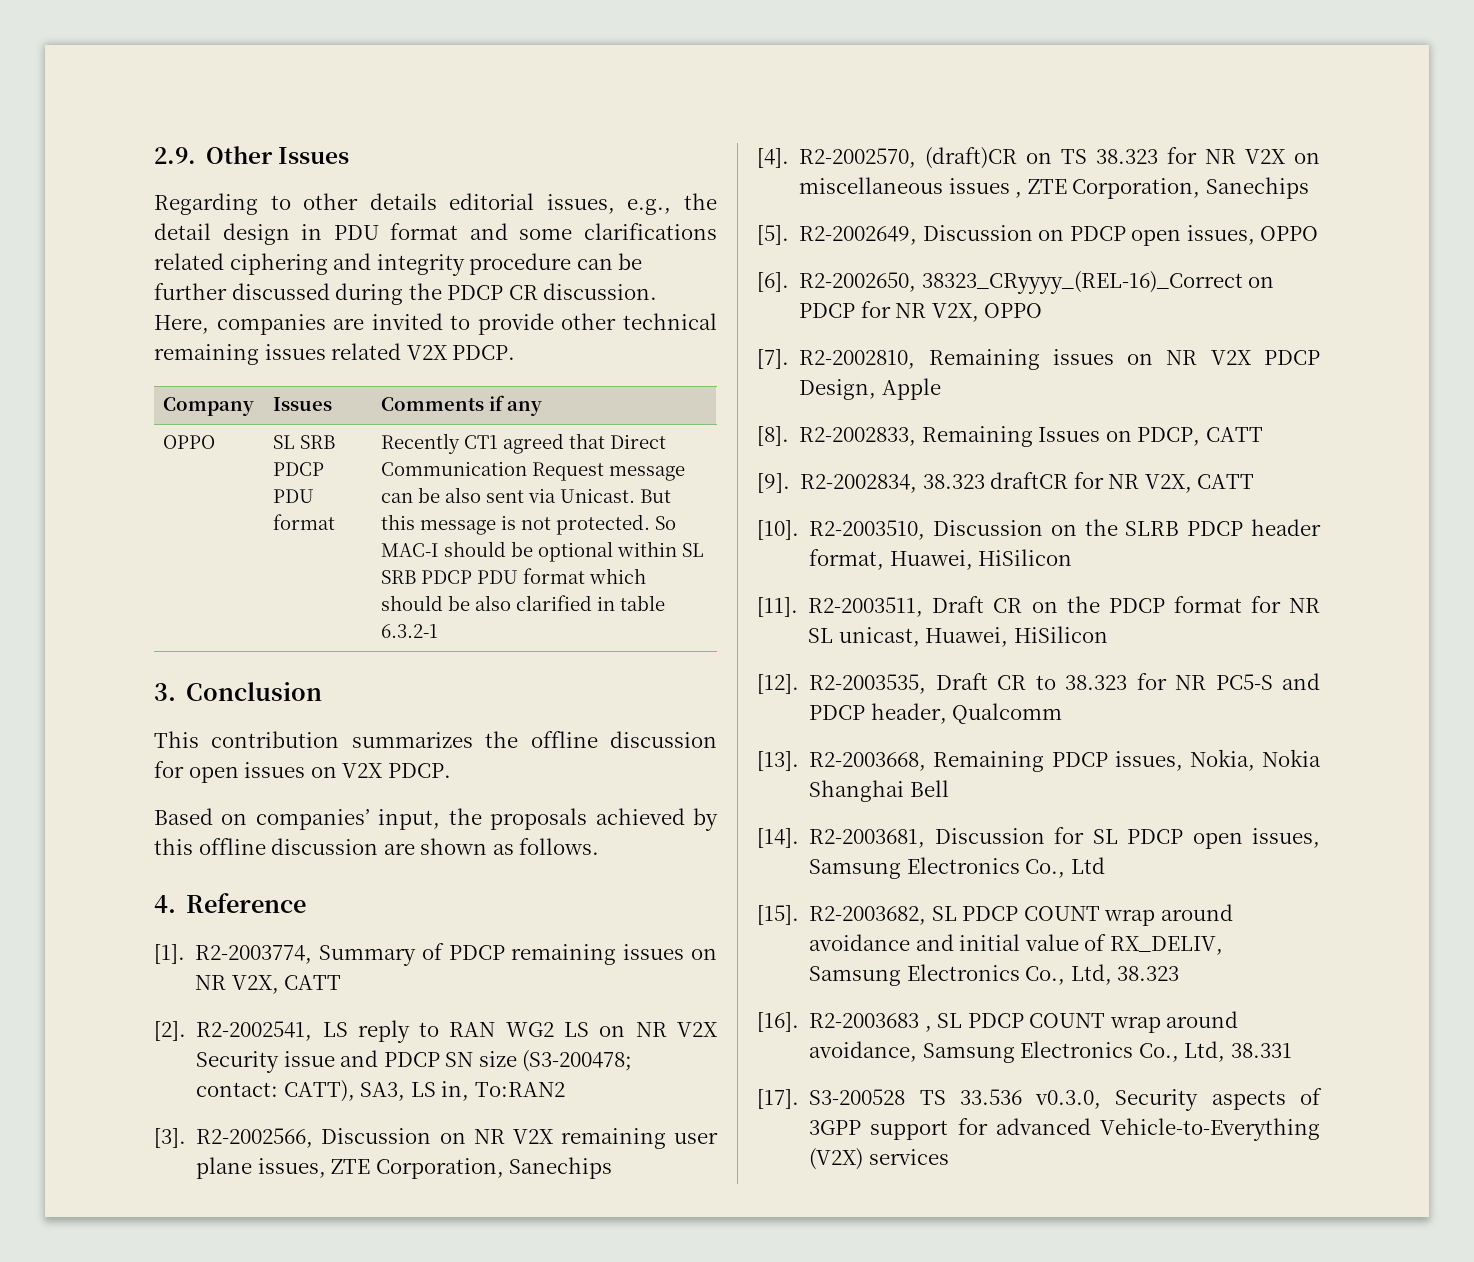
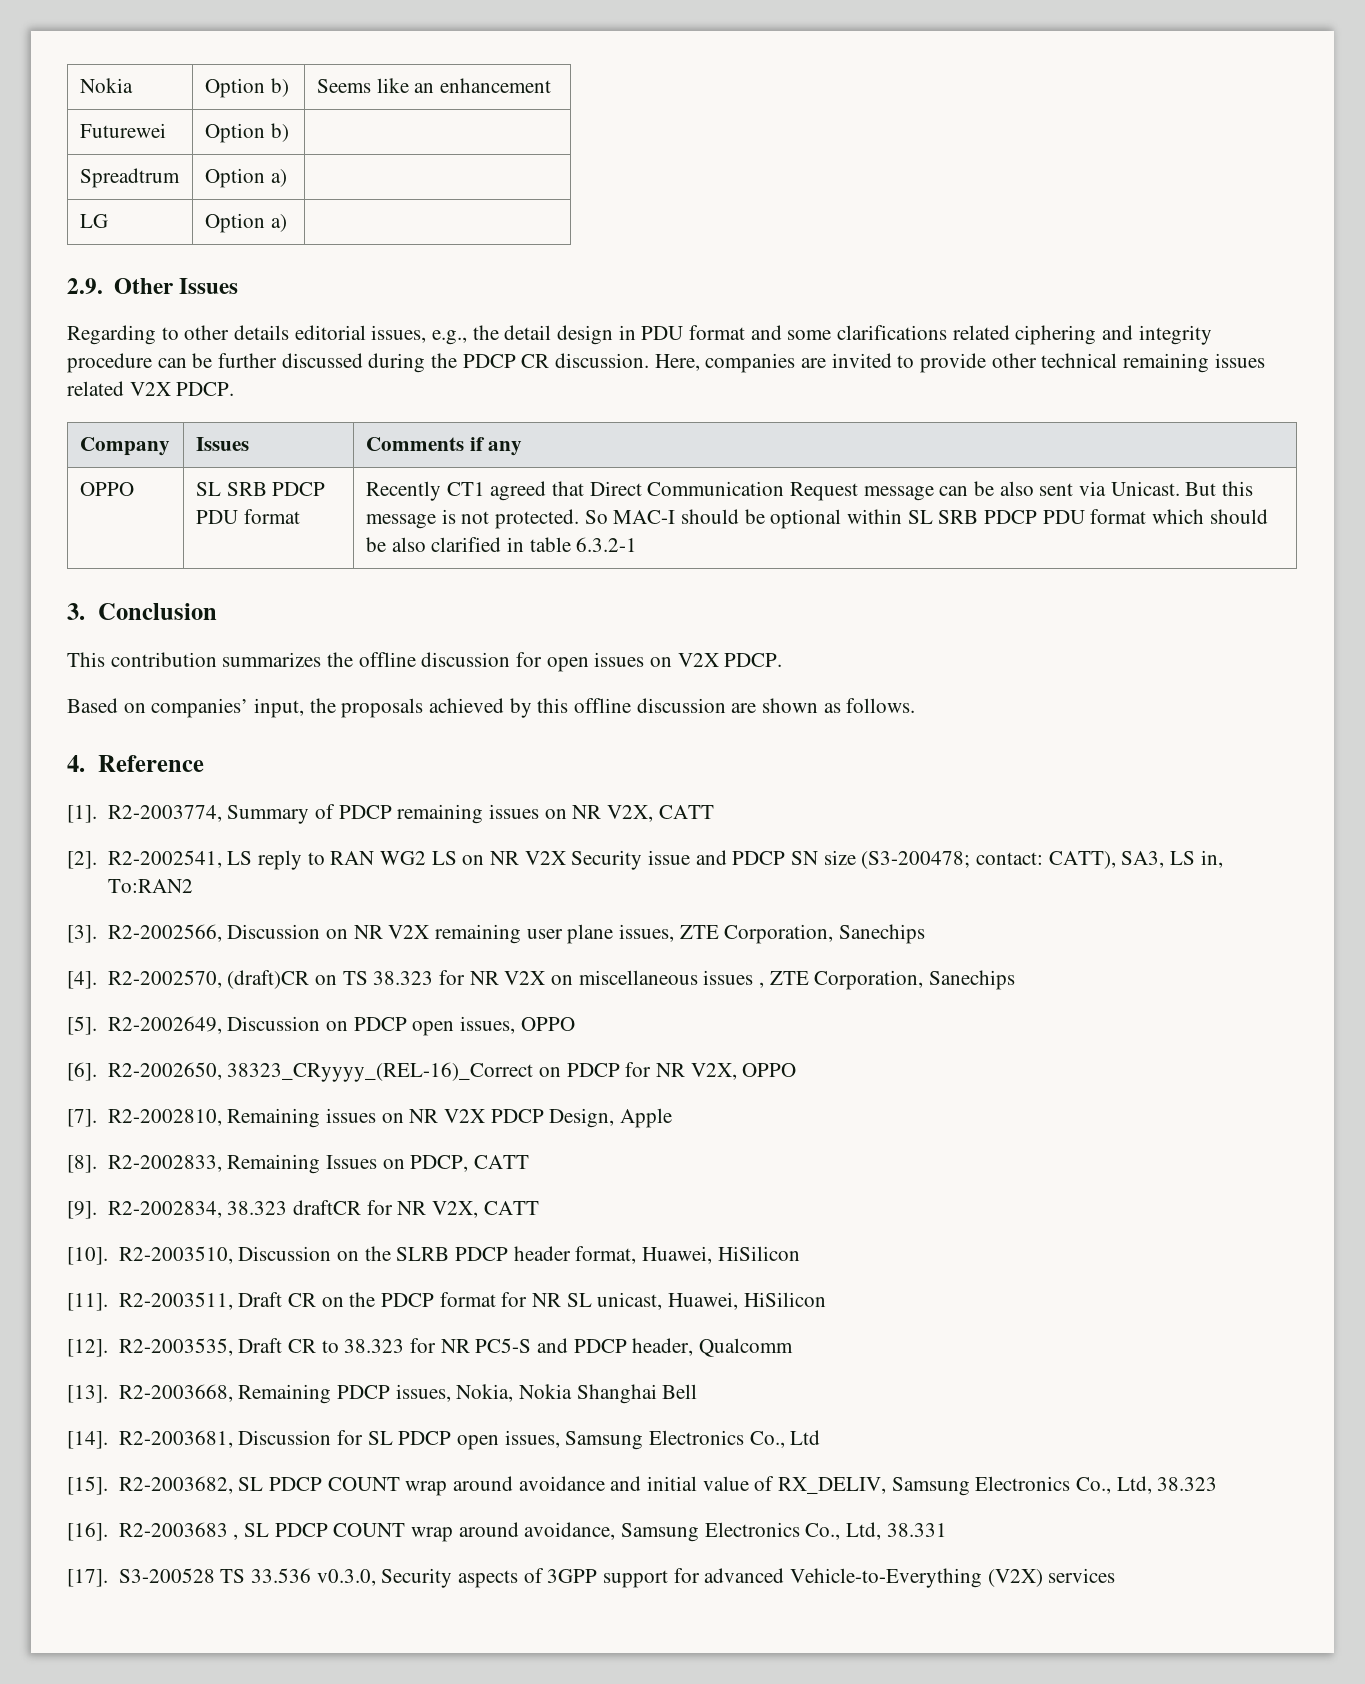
(154, 155) none -> [79,78,133,93] [204,78,289,98] [316,78,551,93] [79,123,166,138] [204,123,289,143] [79,168,180,188] [204,168,287,188] [79,214,108,228] [204,213,287,233] Nokia | Option b) | Seems like an enhancement // Futurewei | Option b) | // Spreadtrum | Option a) | // LG | Option a) | //

